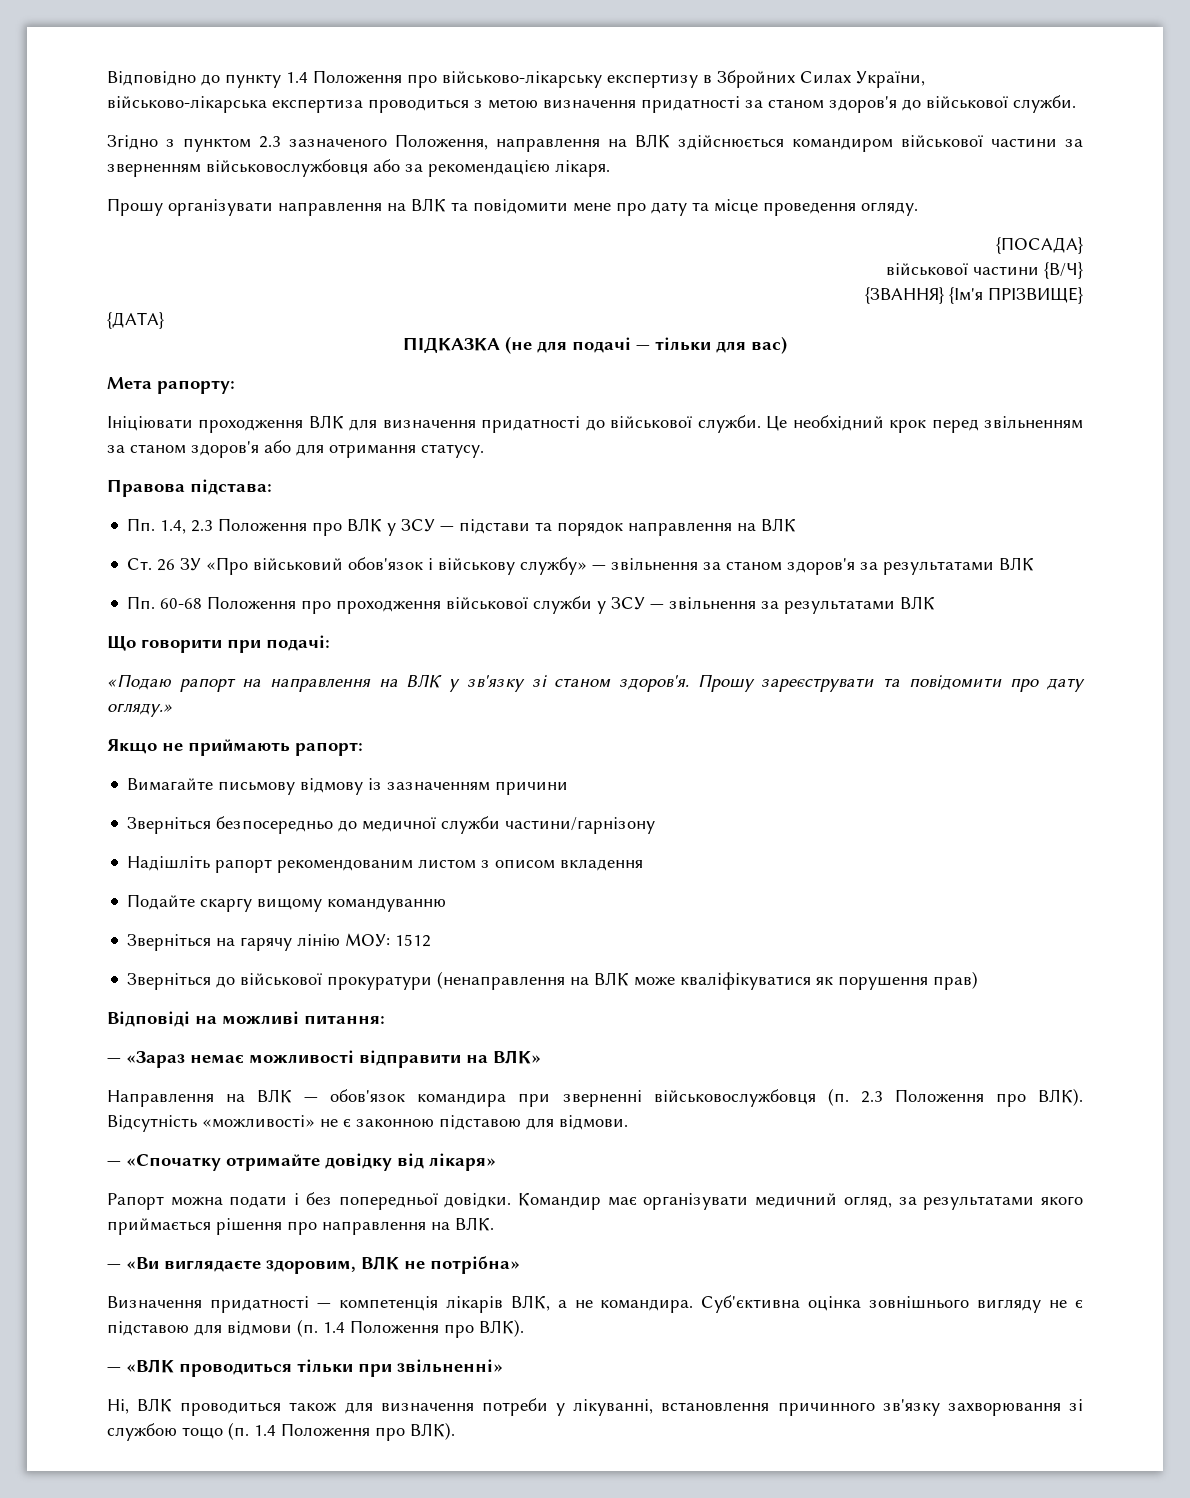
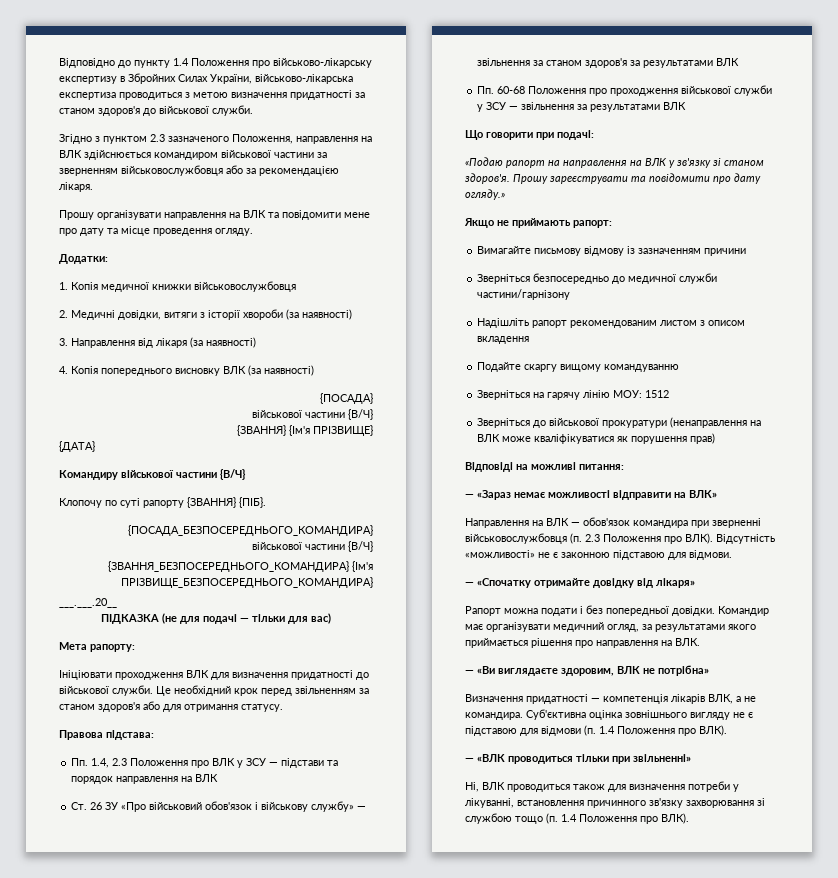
(918, 209) none -> [59,254,108,264] [59,281,296,292] [59,309,352,320] [59,337,256,348] [59,365,314,376] // Додатки: // 1. Копія медичної книжки військовослужбовця // 2. Медичні довідки, витяги з історії хвороби (за наявності) // 3. Направлення від лікаря (за наявності) // 4. Копія попереднього висновку ВЛК (за наявності)
(164, 320) none -> [59,469,246,480] [59,497,266,508] [128,525,373,536] [252,541,373,552] [108,561,373,572] [121,577,373,588] [59,598,117,608] // Командиру військової частини {В/Ч} // Клопочу по суті рапорту {ЗВАННЯ} {ПІБ}. // {ПОСАДА_БЕЗПОСЕРЕДНЬОГО_КОМАНДИРА} // військової частини {В/Ч} // {ЗВАННЯ_БЕЗПОСЕРЕДНЬОГО_КОМАНДИРА} {Ім'я ПРІЗВИЩЕ_БЕЗПОСЕРЕДНЬОГО_КОМАНДИРА} // ___.___.20__

